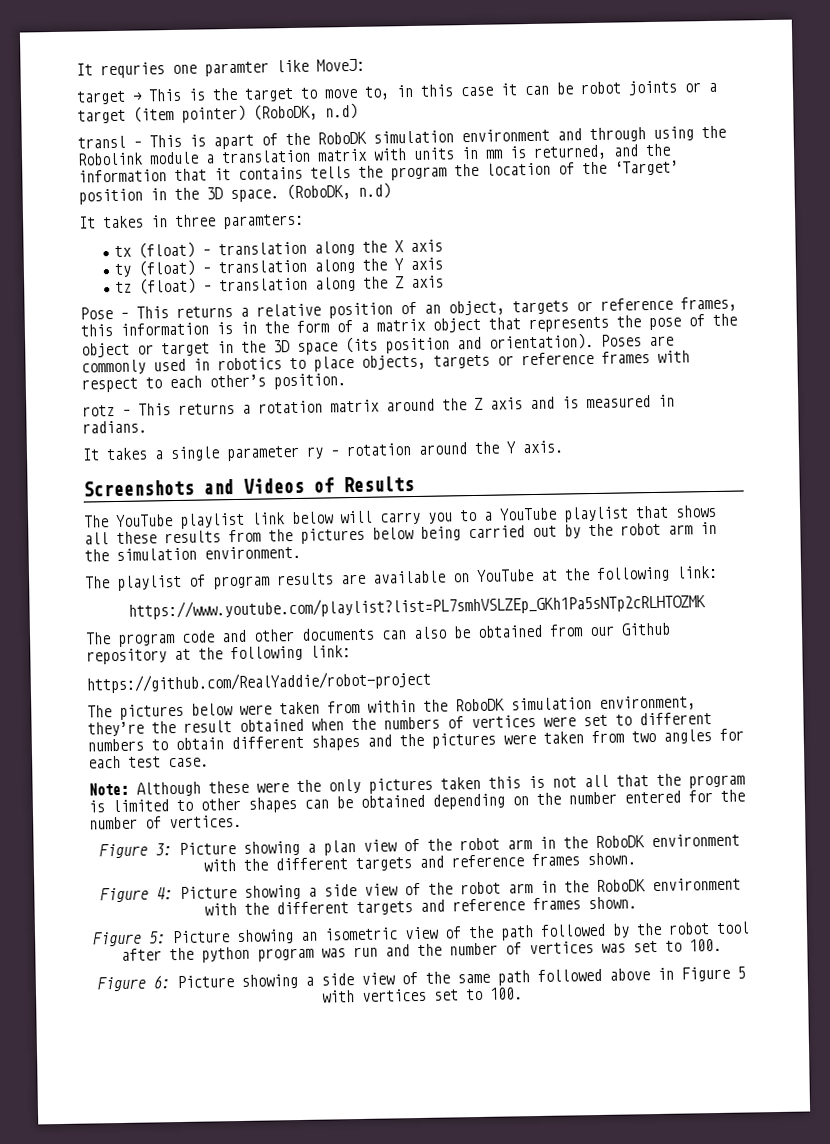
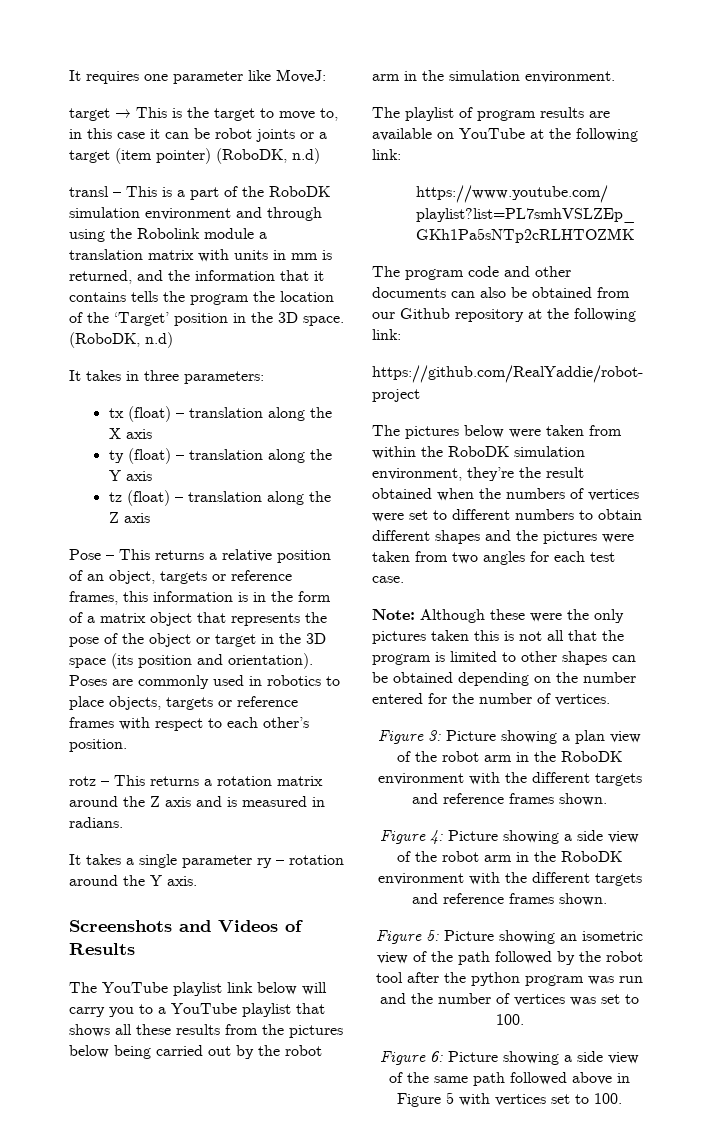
[76,61,269,79] It requries one paramter -> [69,70,243,84] It requires one parameter
[213,134,254,150] apart -> [177,187,219,200] a part
[222,213,304,230] paramters: -> [184,371,264,384] parameters:

